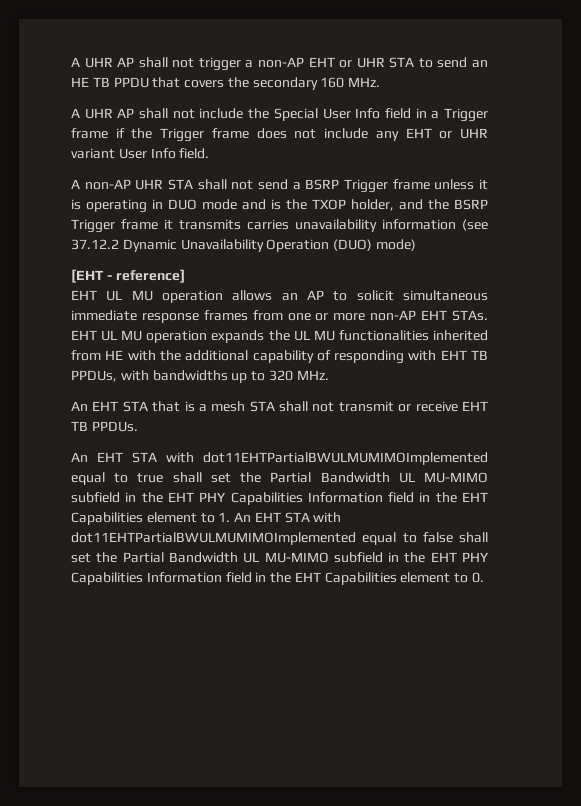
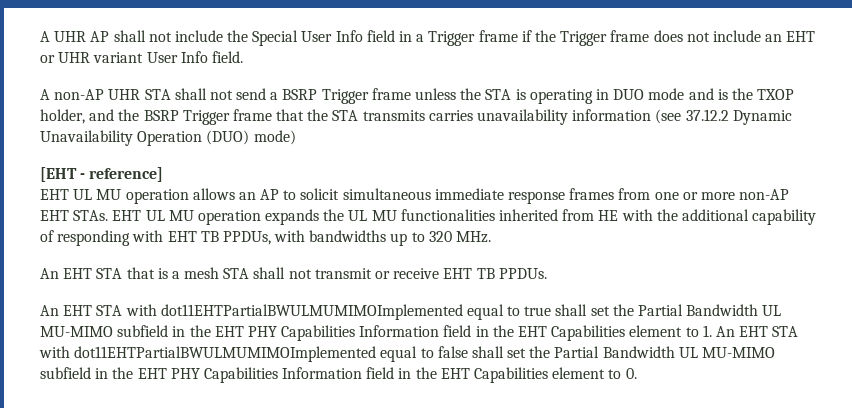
[71,57,488,71] [71,77,381,90] [71,108,195,119] A UHR AP shall not trigger a non-AP EHT or UHR STA to send an HE TB PPDU that covers the secondary 160 MHz. // A UHR AP shall not -> [40,30,172,42] A UHR AP shall not
[375,131,399,141] any -> [765,34,783,42] an
[479,179,489,190] it -> [460,88,512,100] the STA
[164,219,173,230] it -> [276,109,359,121] that the STA

